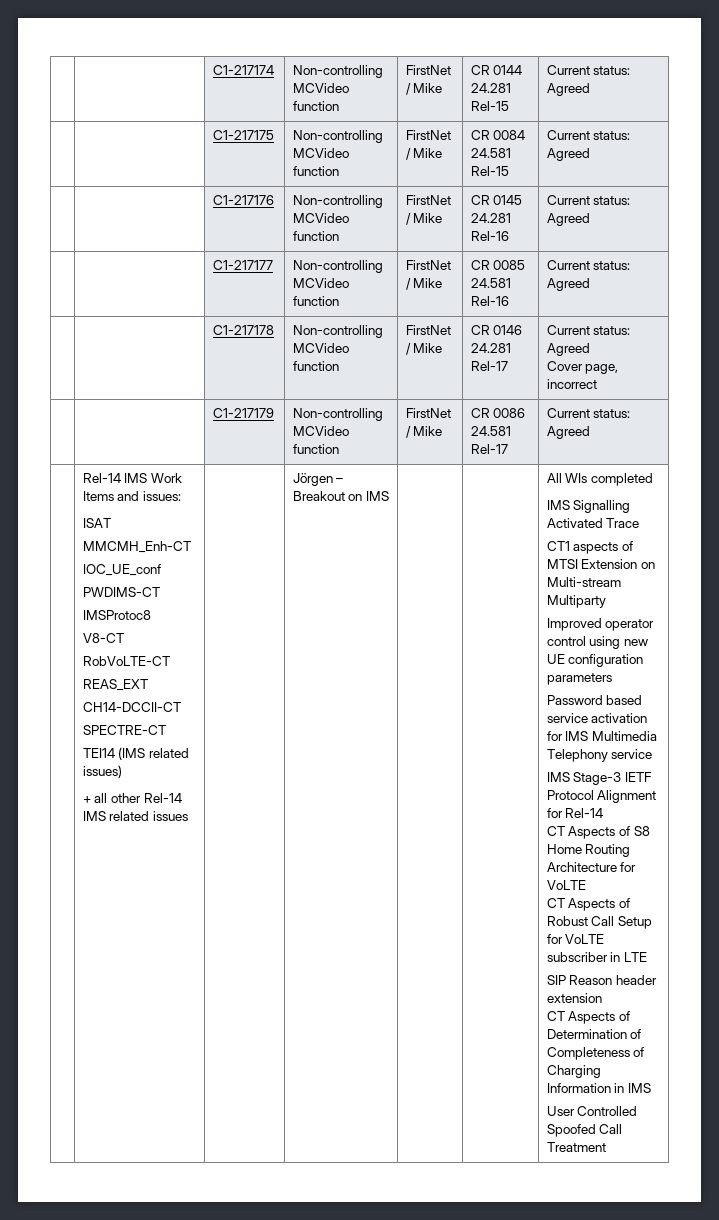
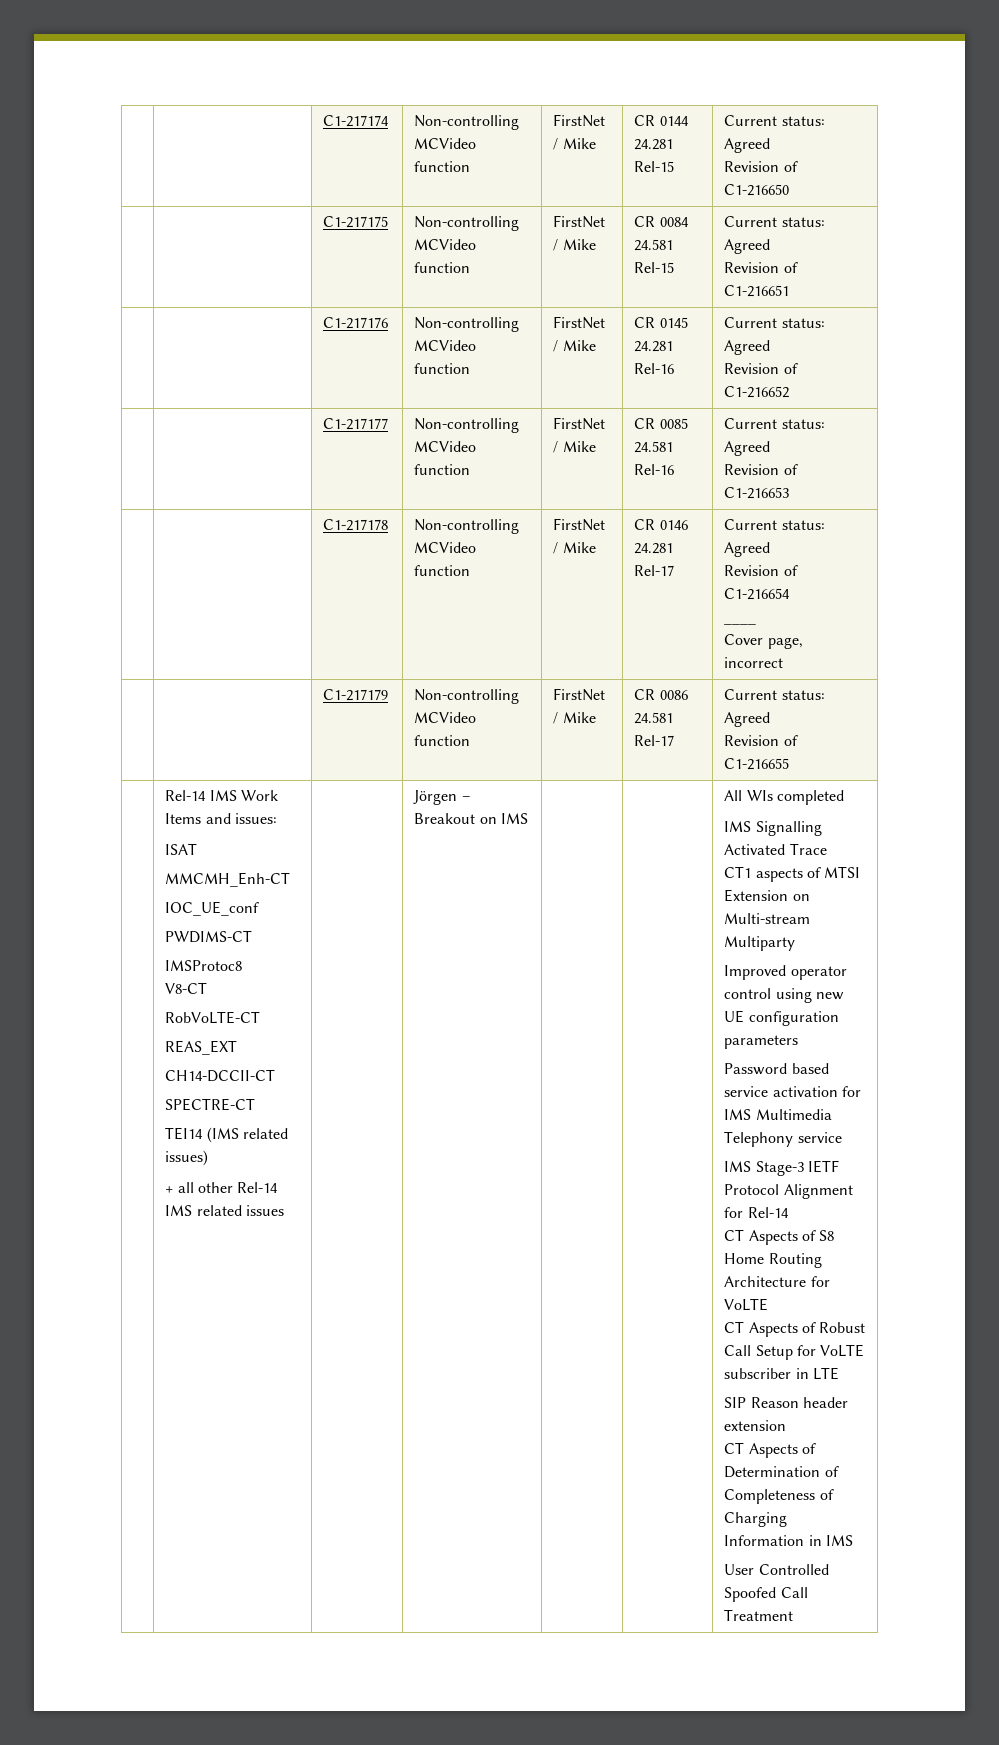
(590, 89) none -> [724,161,798,172] [724,184,790,196] // Revision of C1-216650
(590, 154) none -> [724,262,798,273] [724,285,790,297] // Revision of C1-216651
(590, 219) none -> [724,363,798,374] [724,386,790,398] // Revision of C1-216652
(590, 284) none -> [724,464,798,475] [724,487,790,499] // Revision of C1-216653
(590, 349) none -> [724,565,798,576] [724,588,791,600] [724,622,757,625] // Revision of C1-216654 // ____
(590, 432) none -> [724,735,798,746] [724,758,790,770] // Revision of C1-216655

